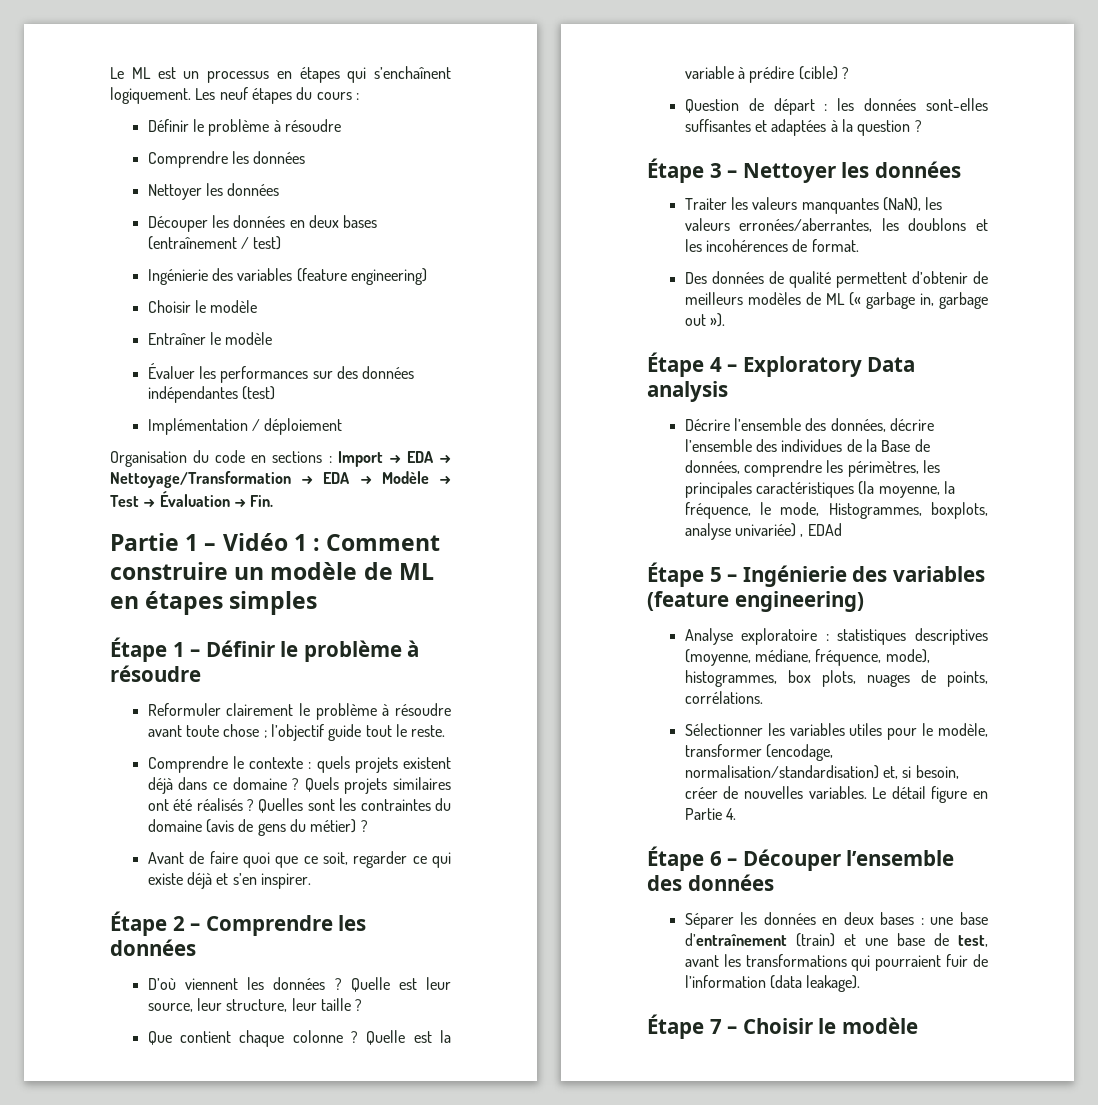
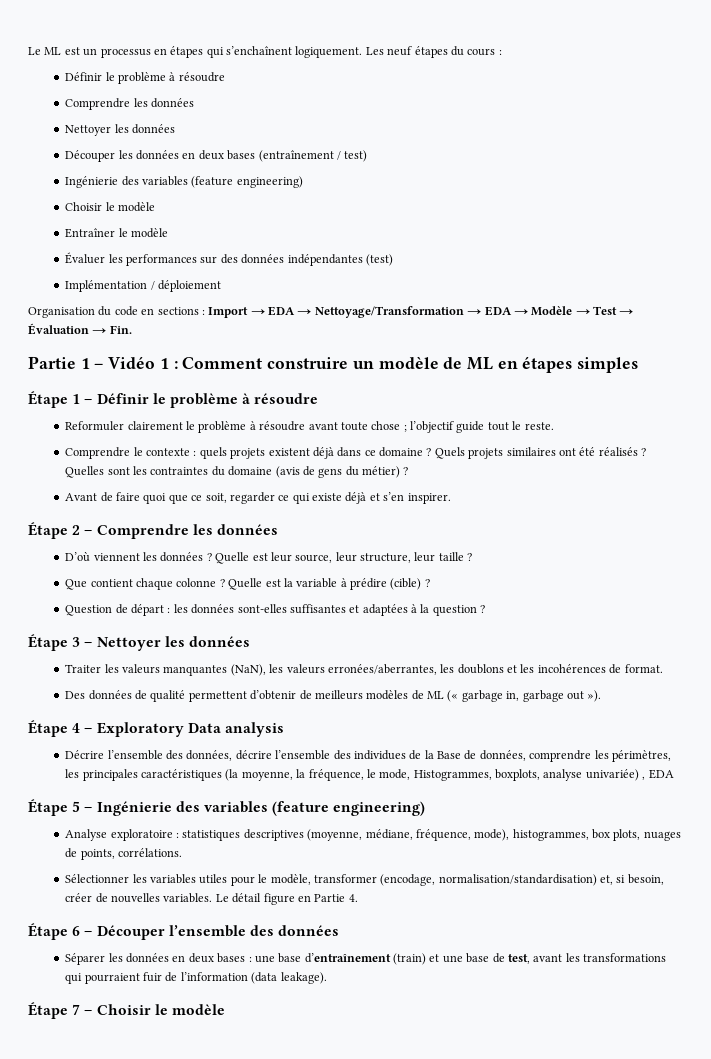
[807,523,842,536] EDAd -> [648,769,674,779] EDA

